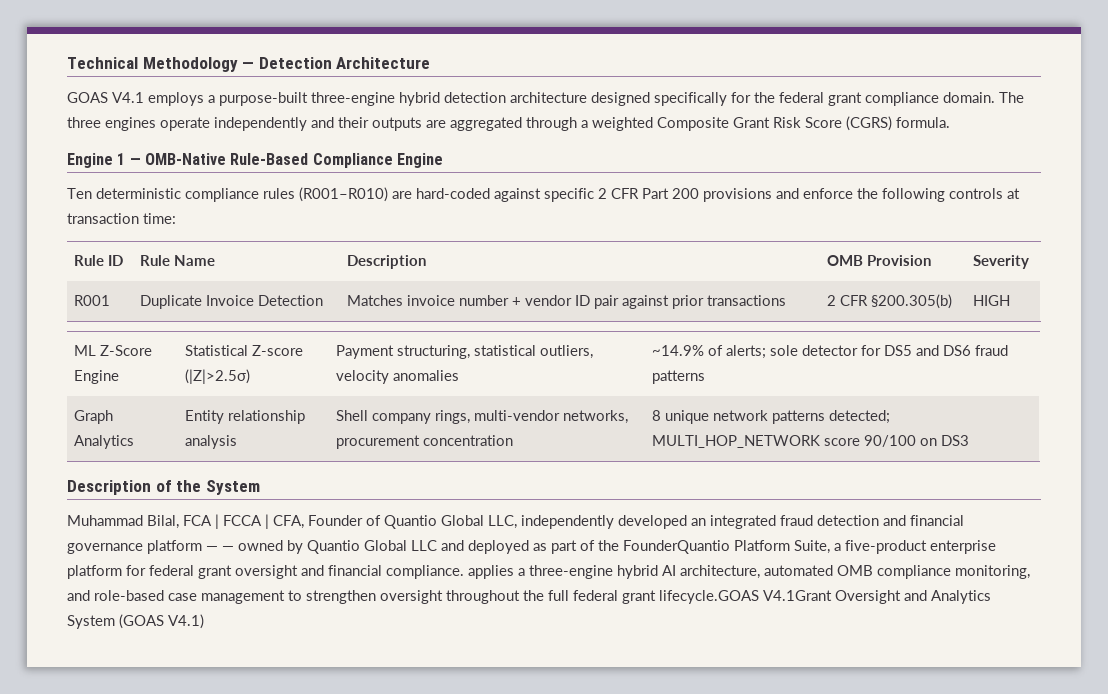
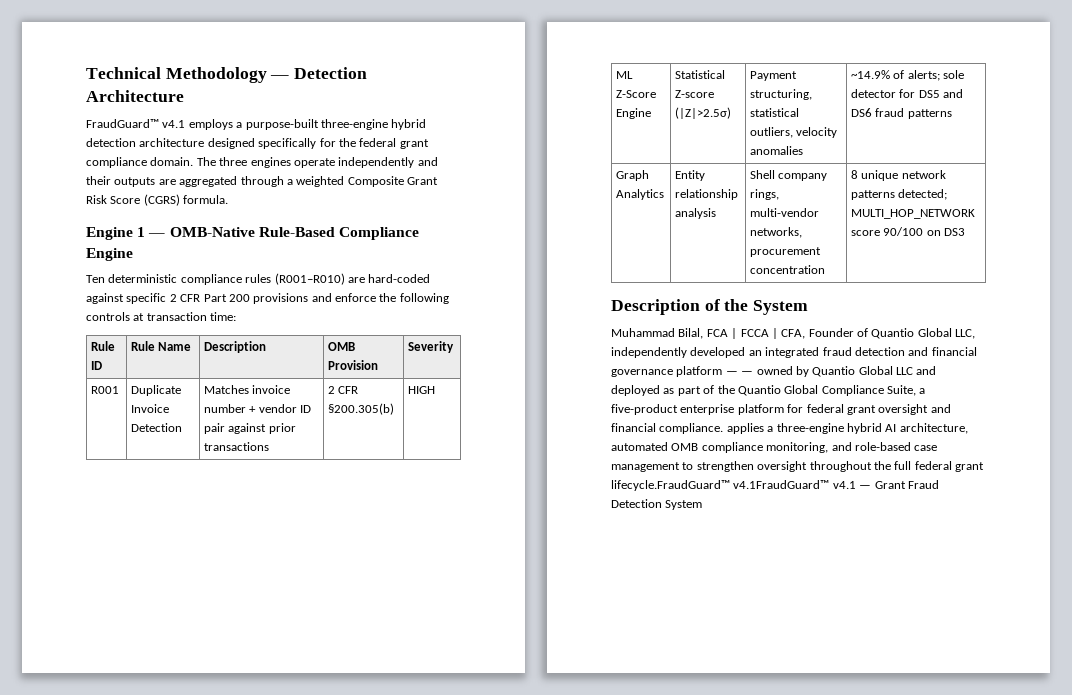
[67,92,144,103] GOAS V4.1 -> [86,119,186,128] FraudGuard™ v4.1
[623,540,790,554] FounderQuantio Platform -> [737,385,884,396] Quantio Global Compliance
[659,590,991,604] [67,614,204,629] lifecycle.GOAS V4.1Grant Oversight and Analytics System (GOAS V4.1) -> [611,480,939,491] [611,499,703,510] lifecycle.FraudGuard™ v4.1FraudGuard™ v4.1 — Grant Fraud Detection System

